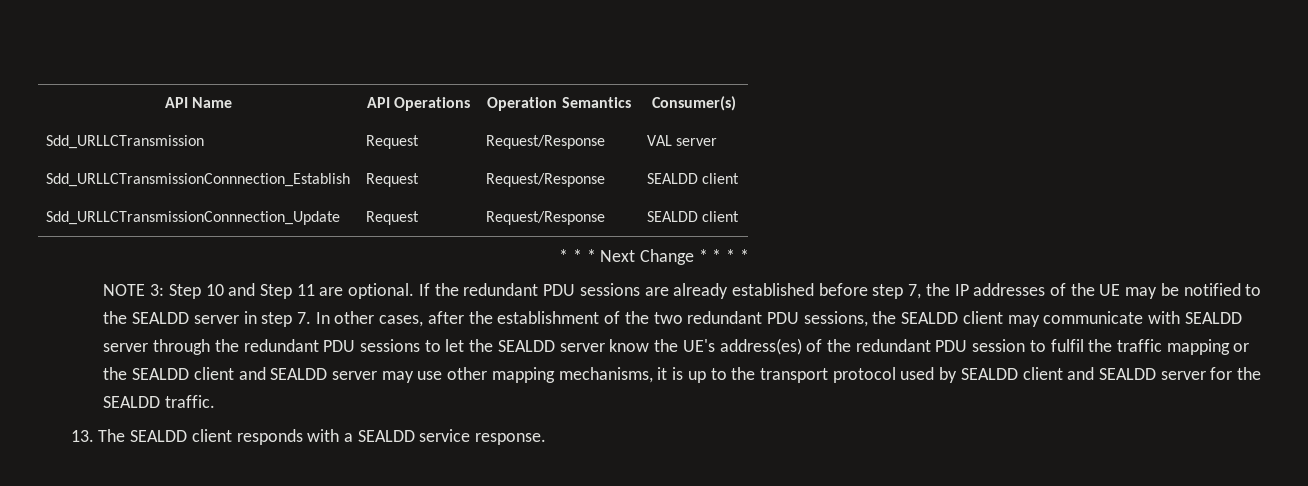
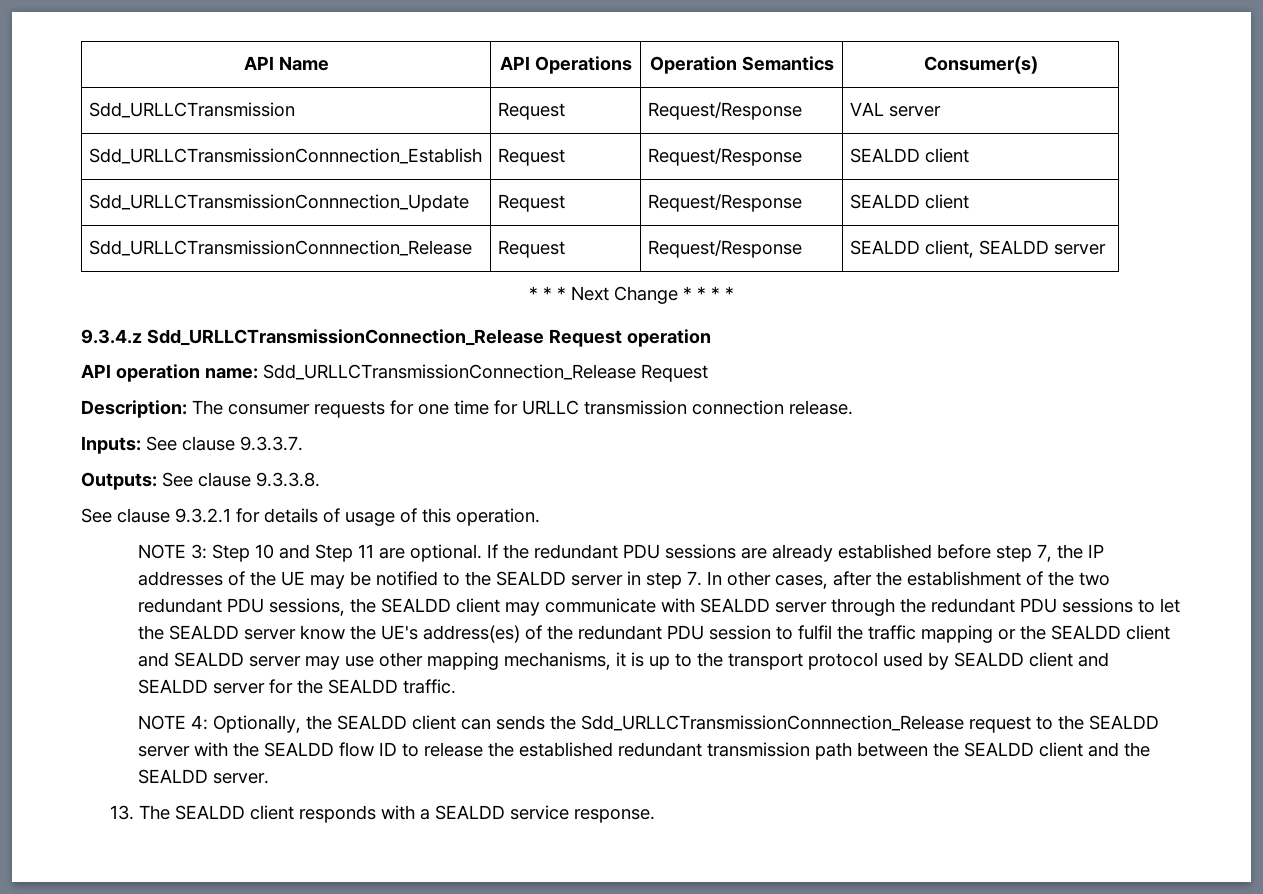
(739, 216) none -> [88,240,472,256] [497,240,565,258] [647,240,802,258] [849,240,1106,258] // Sdd_URLLCTransmissionConnnection_Release | Request | Request/Response | SEALDD client, SEALDD server
(749, 255) none -> [81,329,711,347] [81,364,708,382] [81,400,853,418] [81,436,303,454] [81,472,320,490] [81,508,540,526] // 9.3.4.z Sdd_URLLCTransmissionConnection_Release Request operation // API operation name: Sdd_URLLCTransmissionConnection_Release Request // Description: The consumer requests for one time for URLLC transmission connection release. // Inputs: See clause 9.3.3.7. // Outputs: See clause 9.3.3.8. // See clause 9.3.2.1 for details of usage of this operation.
(216, 401) none -> [138,715,1160,733] [138,742,1151,760] [138,769,270,784] // NOTE 4: Optionally, the SEALDD client can sends the Sdd_URLLCTransmissionConnnection_Release request to the SEALDD server with the SEALDD flow ID to release the established redundant transmission path between the SEALDD client and the SEALDD server.

